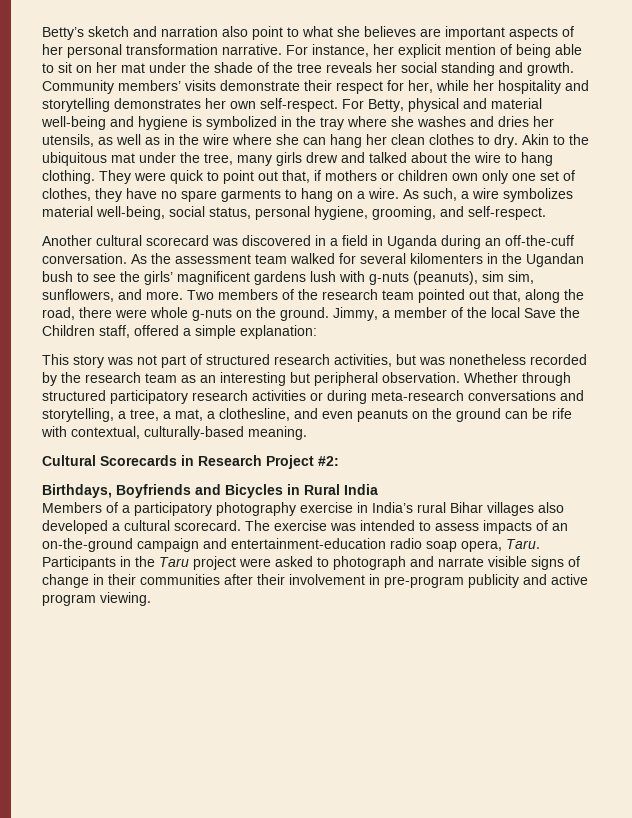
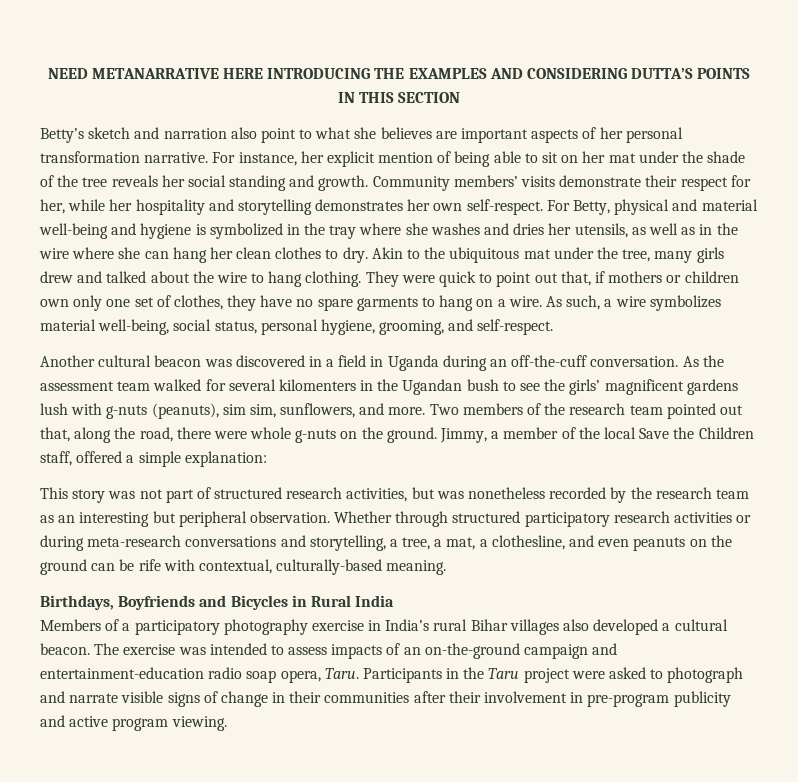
(42, 33) none -> [47,68,751,79] [337,92,461,103] NEED METANARRATIVE HERE INTRODUCING THE EXAMPLES AND CONSIDERING DUTTA’S POINTS IN THIS SECTION //
[146,235,209,246] scorecard -> [154,355,202,367] beacon
[42,455,339,469] // Cultural Scorecards in Research Project #2: -> (447, 567) none
[174,520,241,531] scorecard. -> [40,643,90,655] beacon.

